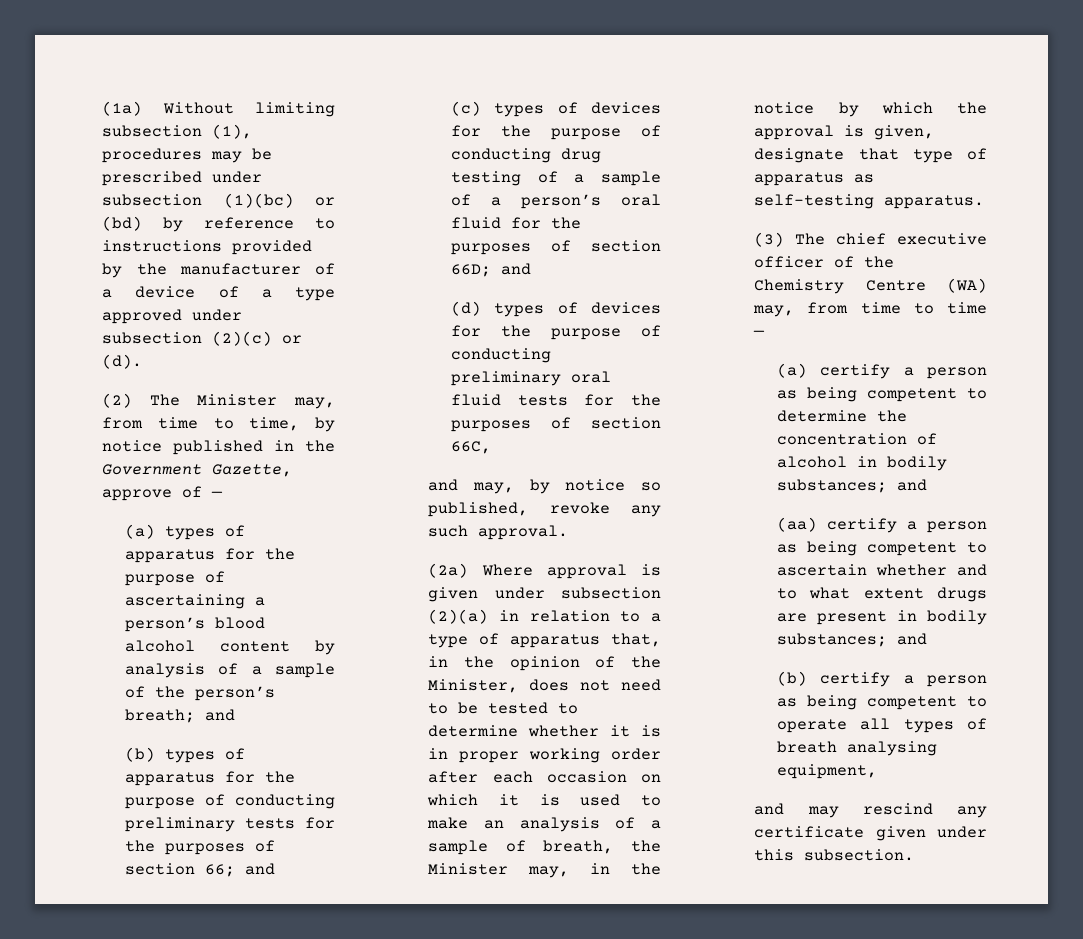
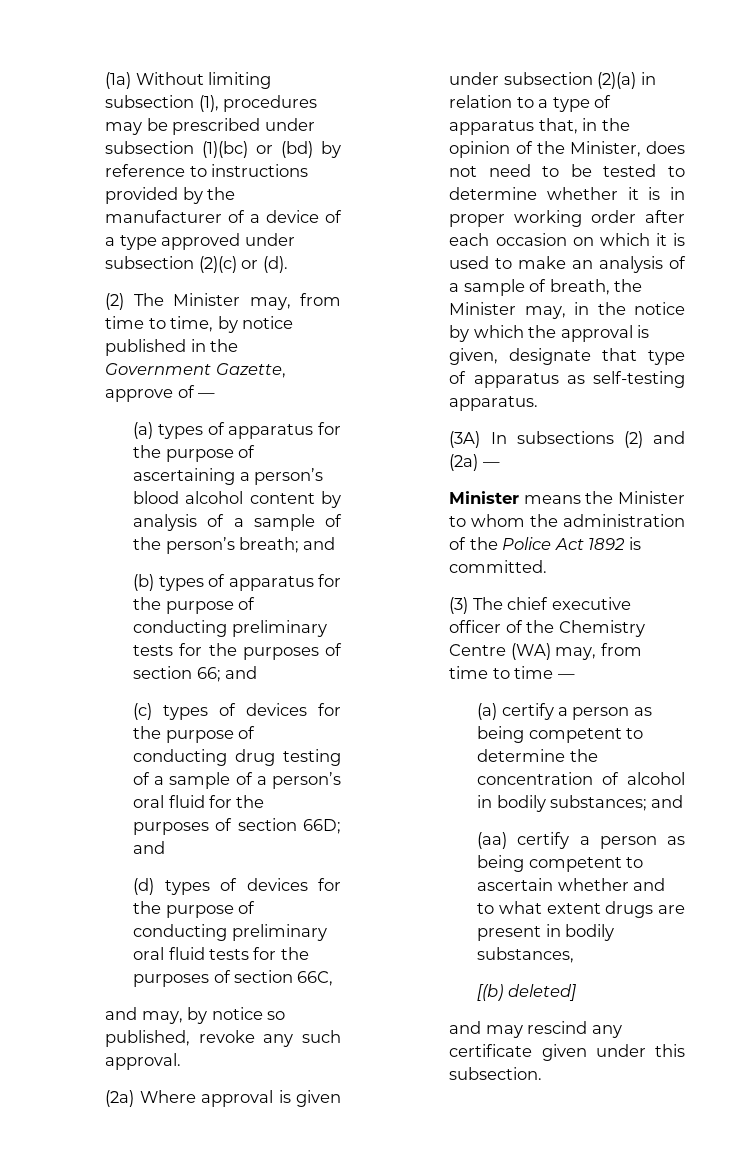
(985, 202) none -> [449,431,685,448] [449,454,500,471] [449,491,685,504] [449,514,685,527] [449,537,641,550] [449,560,548,573] // (3A) In subsections (2) and (2a) — // Minister means the Minister to whom the administration of the Police Act 1892 is committed.
[776,633,927,647] [776,671,987,687] [776,695,987,710] [776,718,987,733] [776,741,937,756] [776,764,877,779] substances; and // (b) certify a person as being competent to operate all types of breath analysing equipment, -> [477,947,575,963] [477,984,576,1001] substances, // [(b) deleted]

